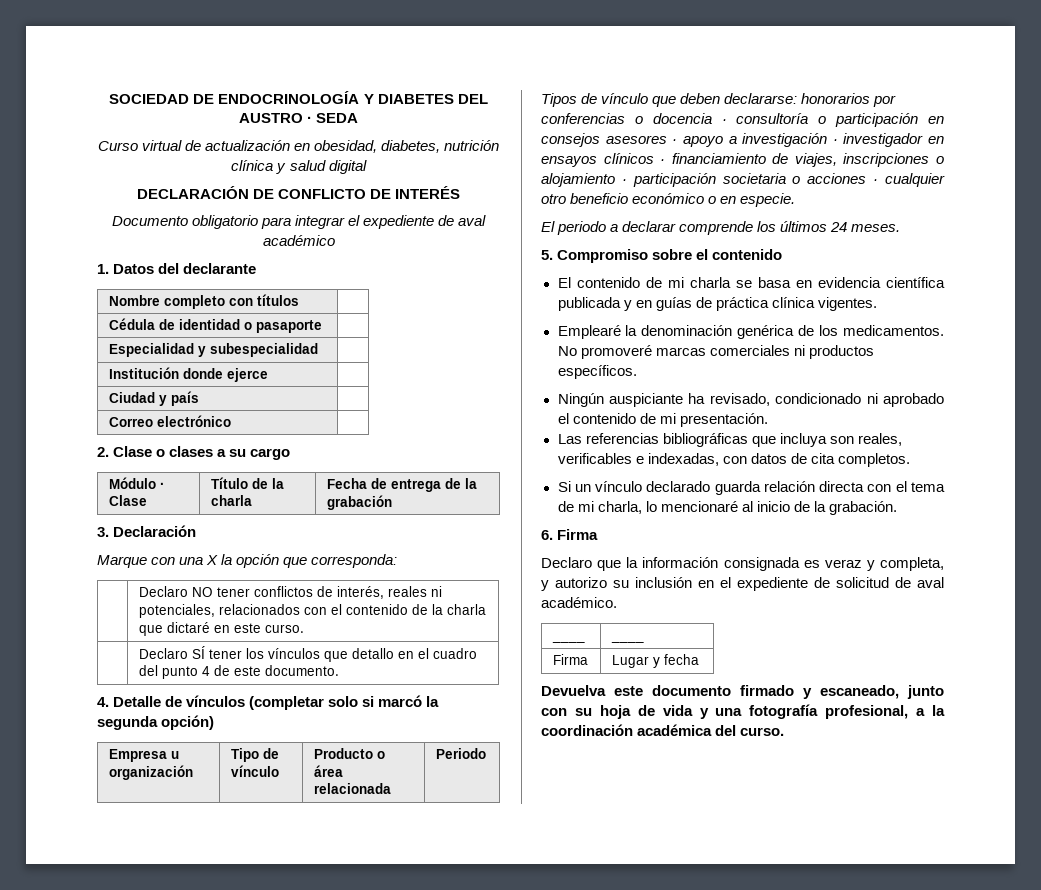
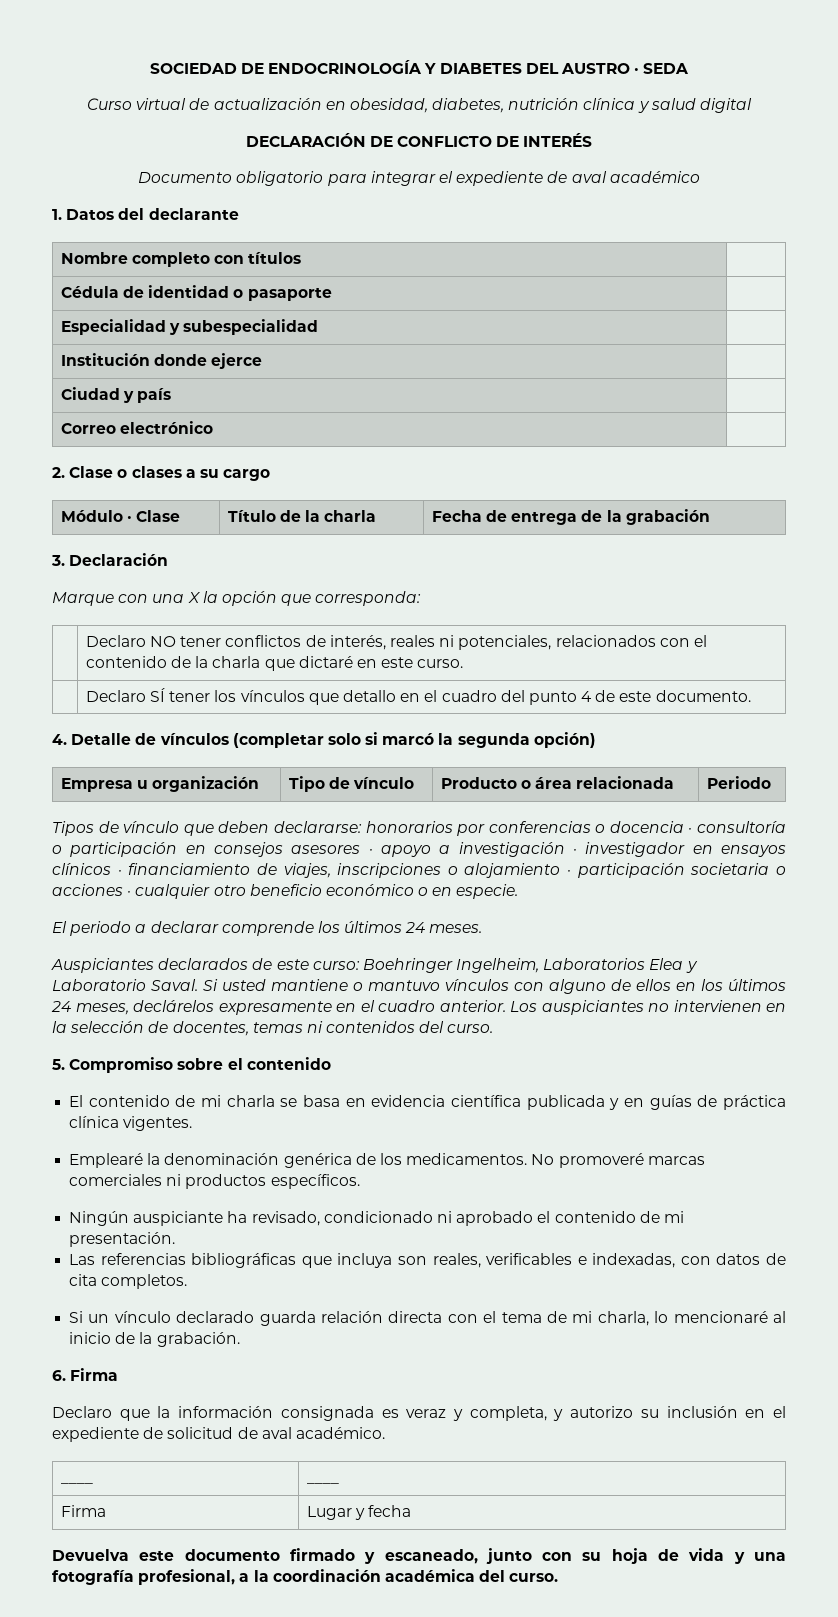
(901, 228) none -> [51,958,698,973] [52,979,786,994] [51,1000,786,1015] [52,1021,494,1036] // Auspiciantes declarados de este curso: Boehringer Ingelheim, Laboratorios Elea y Laboratorio Saval. Si usted mantiene o mantuvo vínculos con alguno de ellos en los últimos 24 meses, declárelos expresamente en el cuadro anterior. Los auspiciantes no intervienen en la selección de docentes, temas ni contenidos del curso.

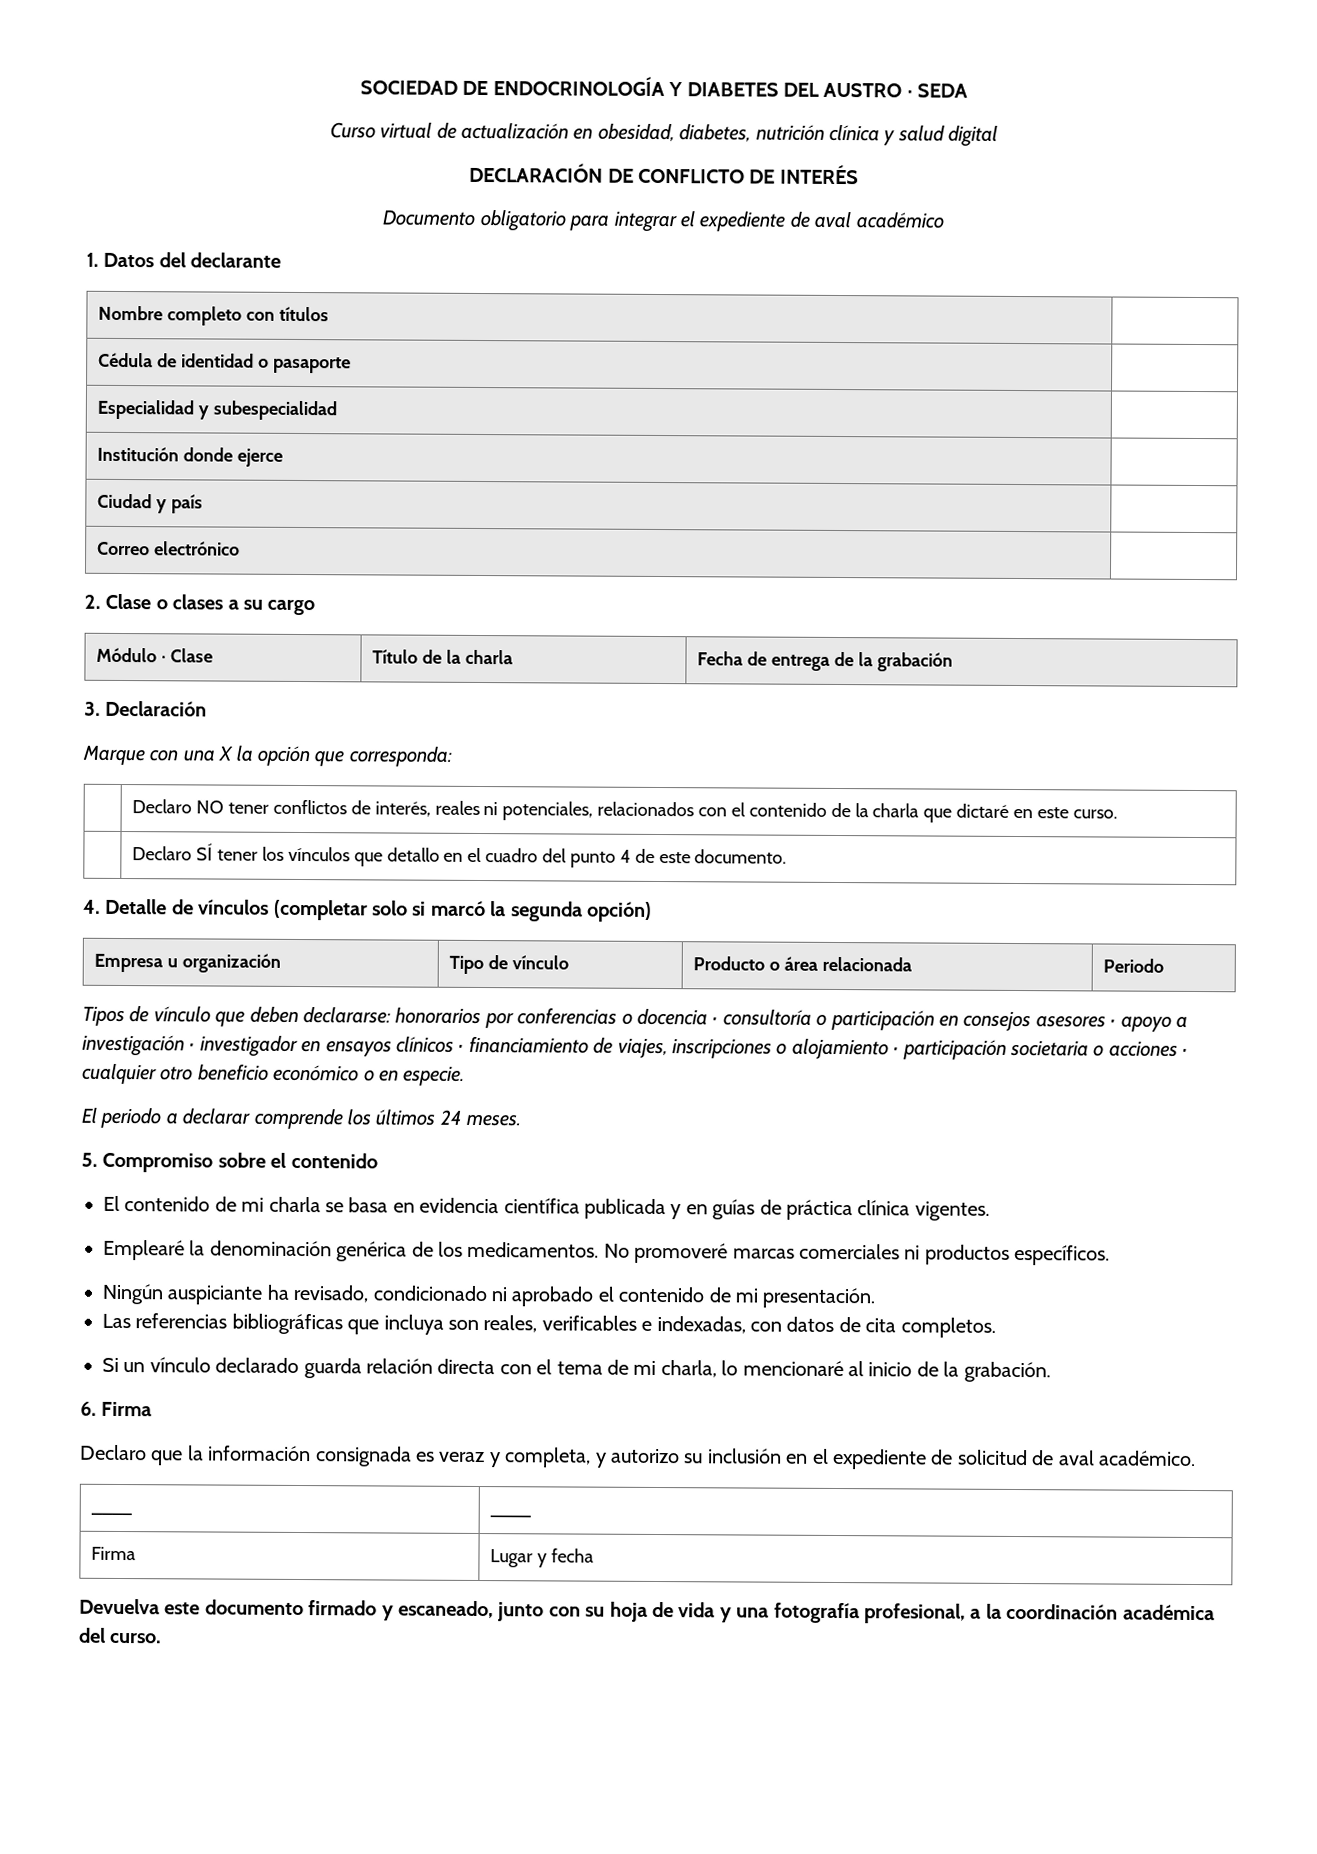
[51,958,698,973] [52,979,786,994] [51,1000,786,1015] [52,1021,494,1036] // Auspiciantes declarados de este curso: Boehringer Ingelheim, Laboratorios Elea y Laboratorio Saval. Si usted mantiene o mantuvo vínculos con alguno de ellos en los últimos 24 meses, declárelos expresamente en el cuadro anterior. Los auspiciantes no intervienen en la selección de docentes, temas ni contenidos del curso. -> (522, 1120) none

